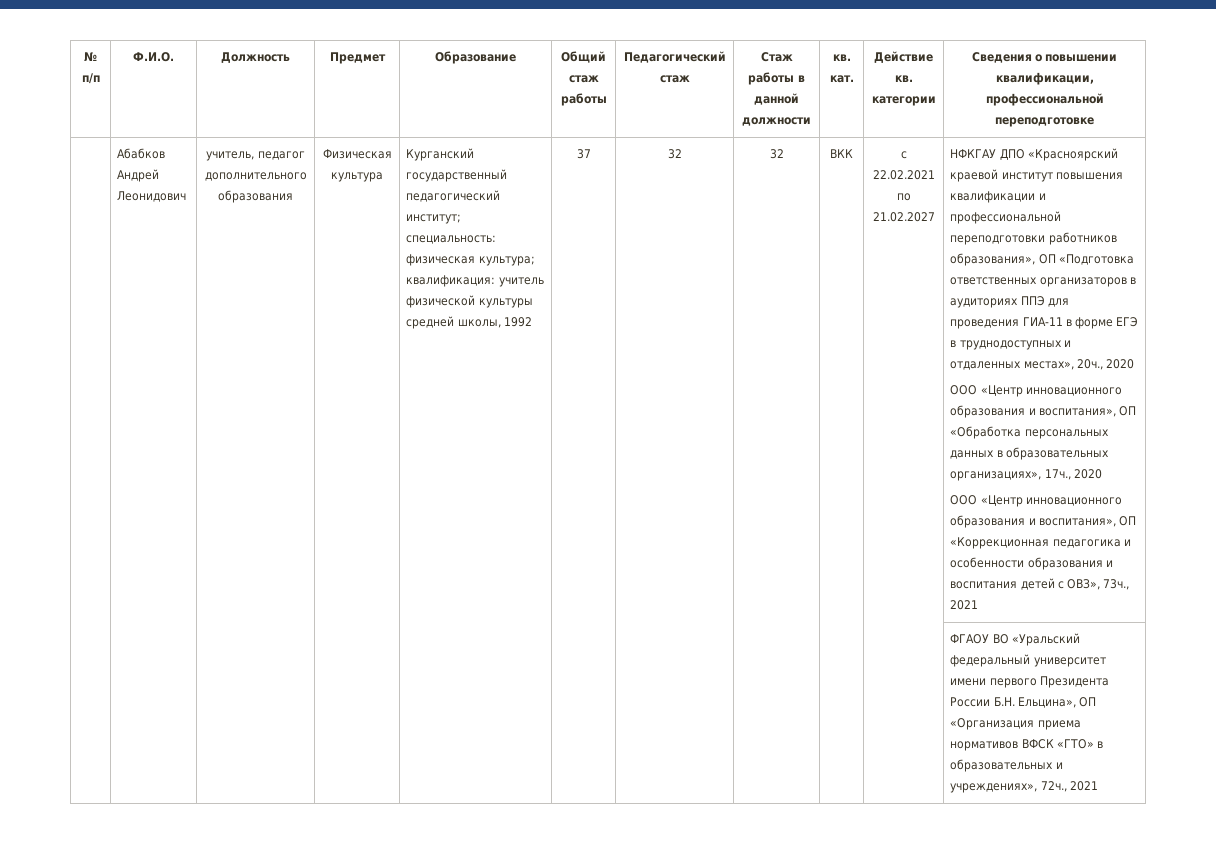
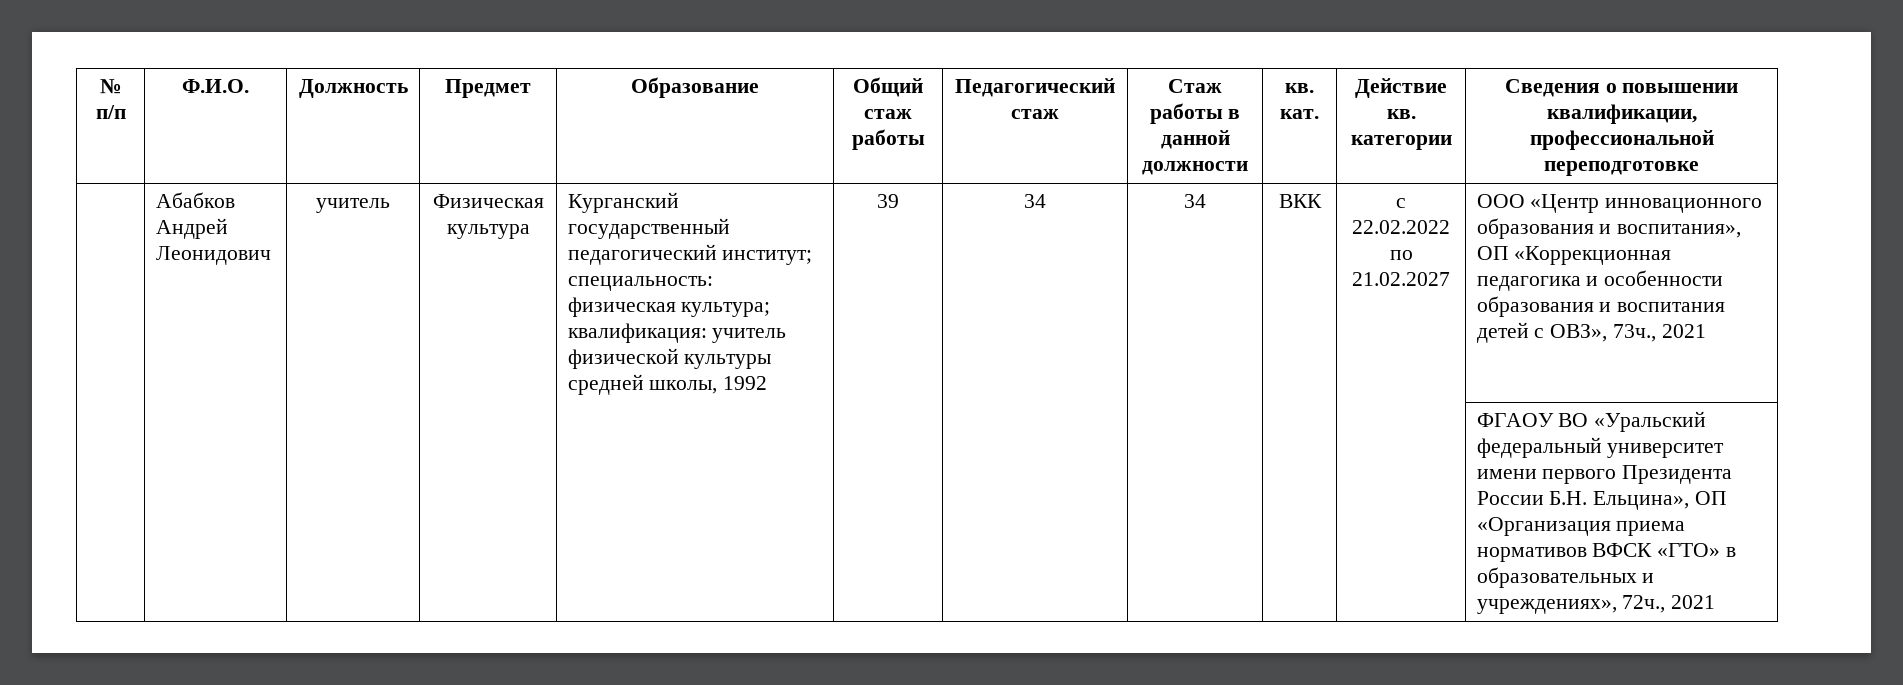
[206,151,305,161] [204,172,307,181] [218,190,293,203] учитель, педагог дополнительного образования -> [316,198,390,213] учитель
[576,149,591,159] [667,149,682,159] [769,149,784,159] 37 | 32 | 32 -> [877,194,899,208] [1024,194,1046,208] [1184,194,1206,208] 39 | 34 | 34
[872,170,935,180] 22.02.2021 -> [1352,220,1450,234] 22.02.2022
[950,148,1118,161] [950,169,1123,182] [950,191,1046,203] [950,211,1062,224] [950,232,1117,245] [950,253,1134,266] [950,277,1136,287] [950,296,1069,308] [950,317,1139,329] [950,340,1071,350] [950,359,1135,370] [950,385,1122,397] [950,405,1137,418] [950,426,1109,439] [950,447,1109,460] [950,469,1102,481] НФКГАУ ДПО «Красноярский краевой институт повышения квалификации и профессиональной переподготовки работников образования», ОП «Подготовка ответственных организаторов в аудиториях ППЭ для проведения ГИА-11 в форме ЕГЭ в труднодоступных и отдаленных местах», 20ч., 2020 // ООО «Центр инновационного образования и воспитания», ОП «Обработка персональных данных в образовательных организациях», 17ч., 2020 // -> (1450, 279) none

